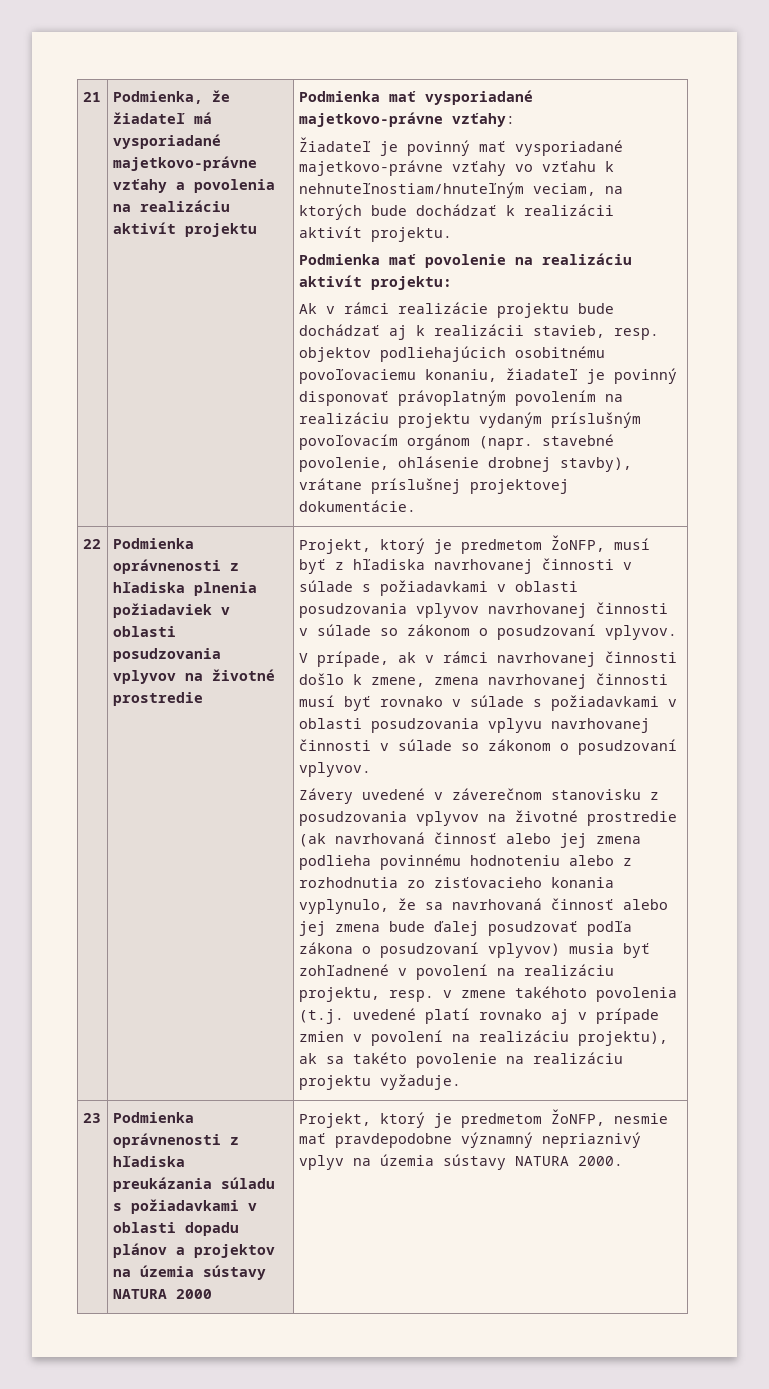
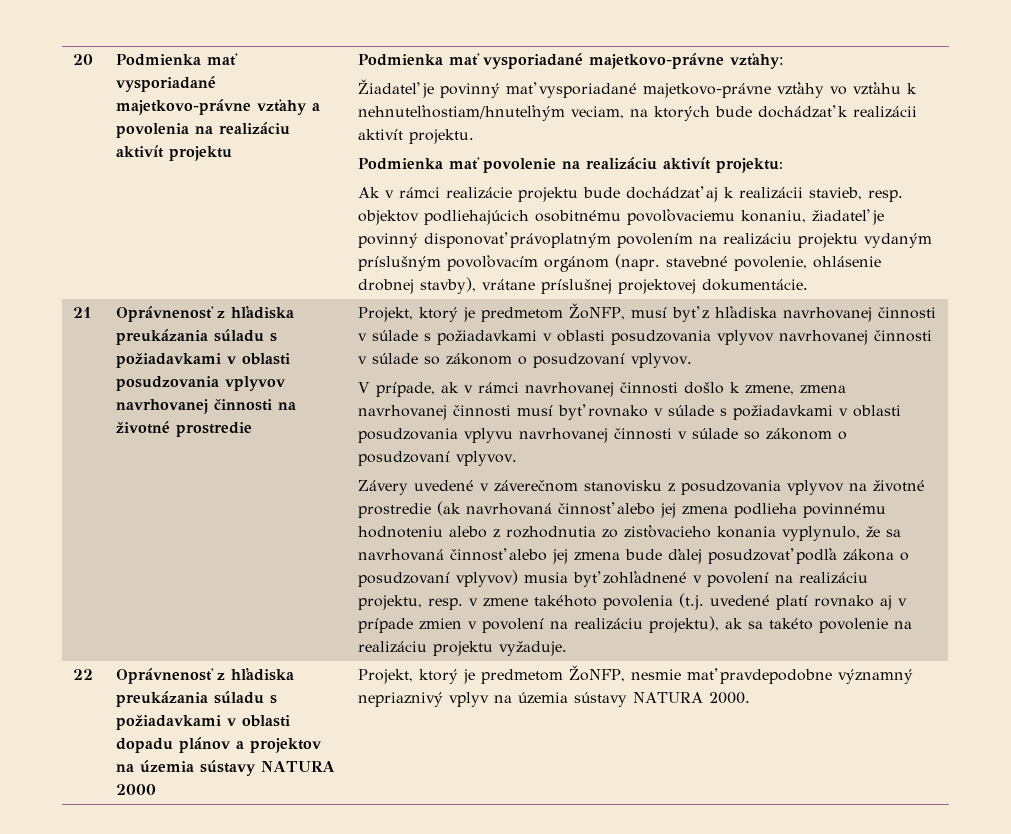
[82,92,101,102] [112,90,230,104] [112,112,212,124] 21 | Podmienka, že žiadateľ má -> [73,54,94,65] [116,53,239,66] 20 | Podmienka mať
[82,539,101,549] [112,538,194,549] [112,559,239,574] [112,582,257,596] [112,603,230,618] [112,626,176,637] [112,648,221,662] [112,670,176,684] 22 | Podmienka oprávnenosti z hľadiska plnenia požiadaviek v oblasti posudzovania vplyvov -> [73,307,93,318] [116,306,295,322] [116,329,278,345] [116,353,291,368] [116,376,287,391] [116,399,273,414] 21 | Oprávnenosť z hľadiska preukázania súladu s požiadavkami v oblasti posudzovania vplyvov navrhovanej činnosti
[82,1113,101,1123] [112,1112,194,1123] [112,1133,221,1148] 23 | Podmienka oprávnenosti -> [73,669,94,680] [116,668,215,684] 22 | Oprávnenosť

